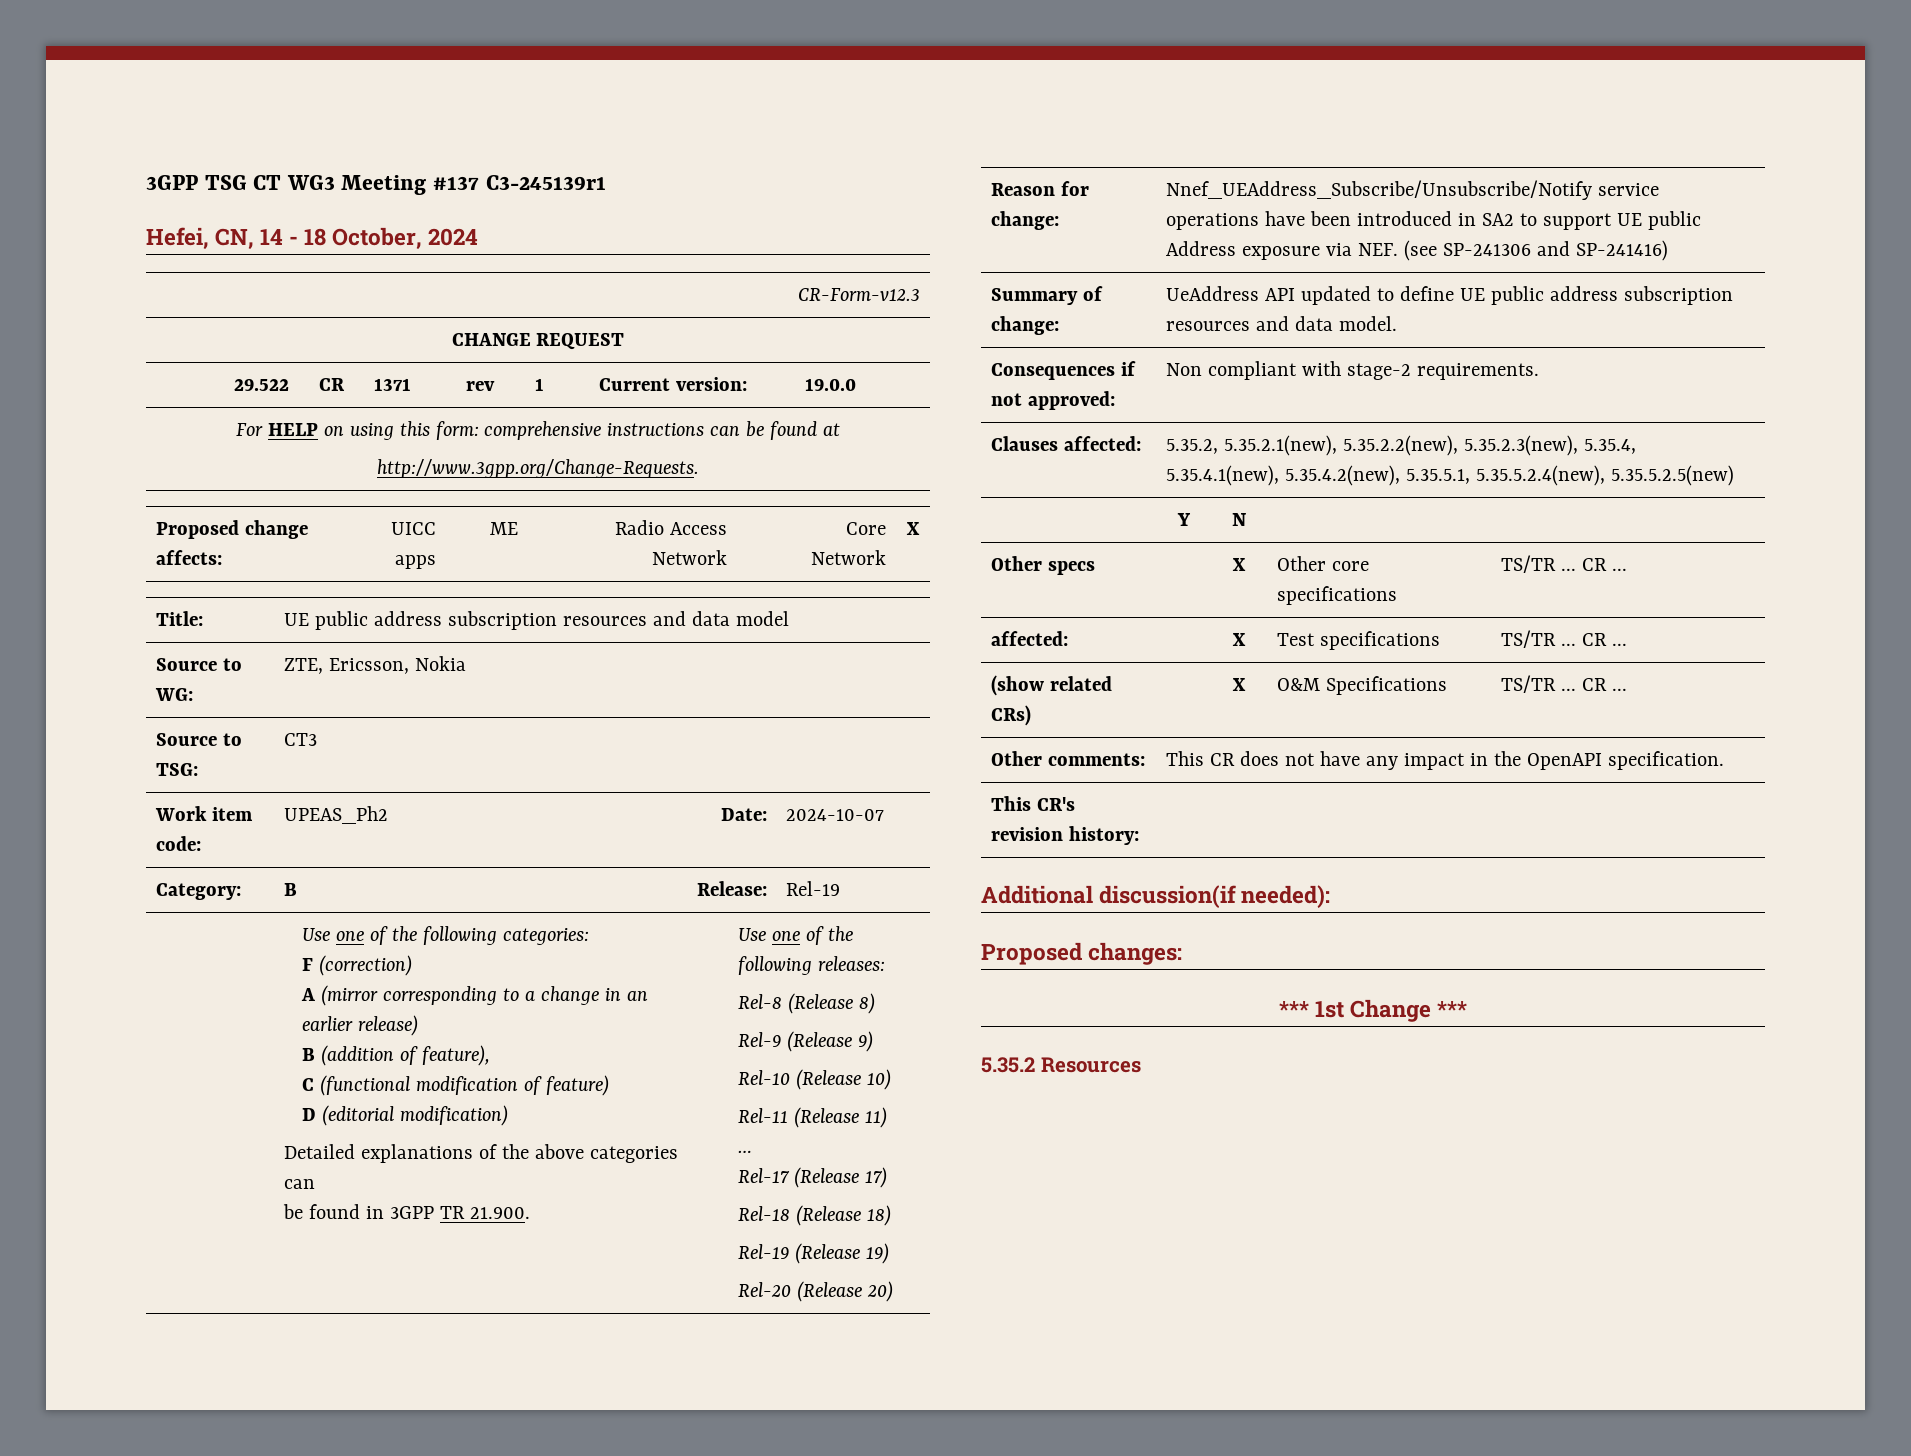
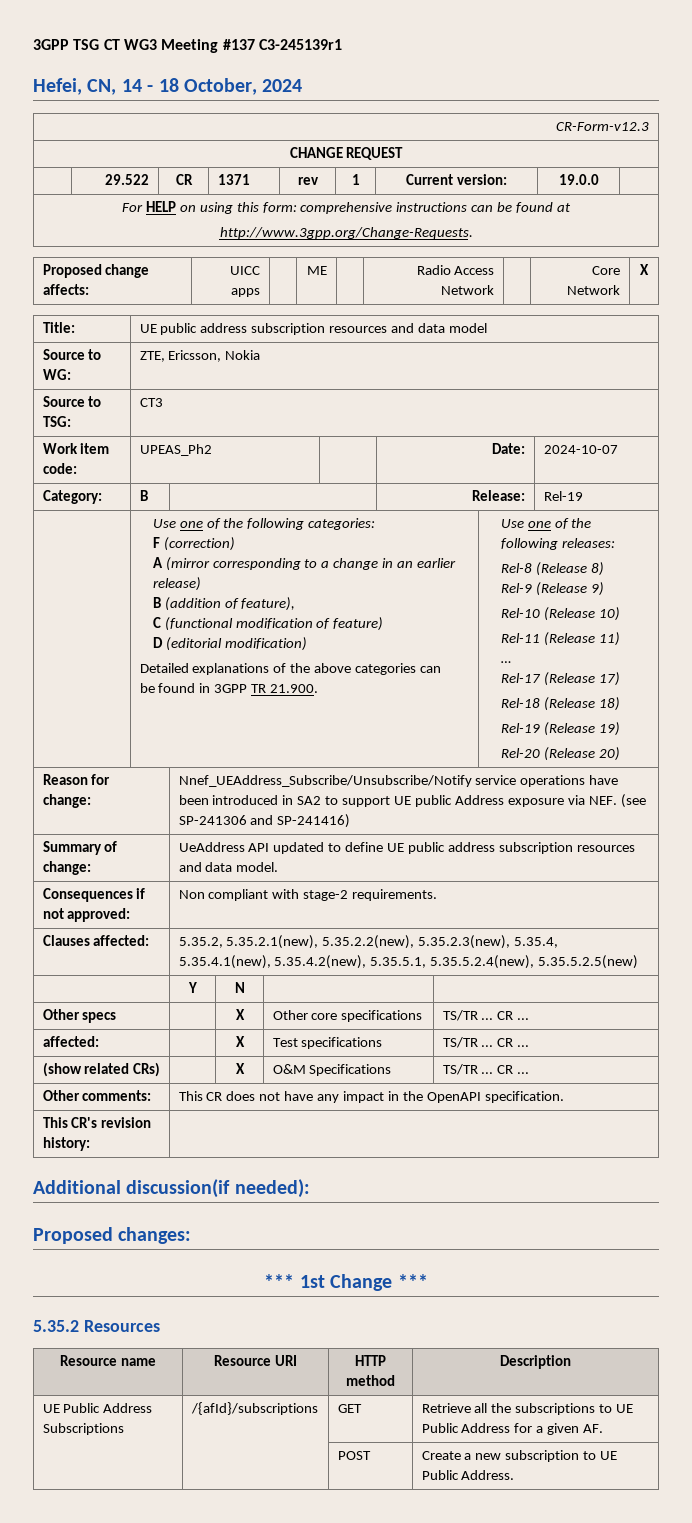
(1141, 1065) none -> [60,1355,156,1366] [214,1355,297,1366] [355,1355,386,1366] [346,1375,395,1386] [500,1355,571,1369] [42,1403,153,1413] [42,1423,124,1435] [190,1402,318,1415] [337,1404,362,1413] [421,1403,634,1415] [421,1423,604,1435] [337,1451,371,1460] [421,1450,618,1462] [421,1470,515,1480] // Resource name | Resource URI | HTTP method | Description // UE Public Address Subscriptions | /{afId}/subscriptions | GET | Retrieve all the subscriptions to UE Public Address for a given AF. // | | POST | Create a new subscription to UE Public Address.

